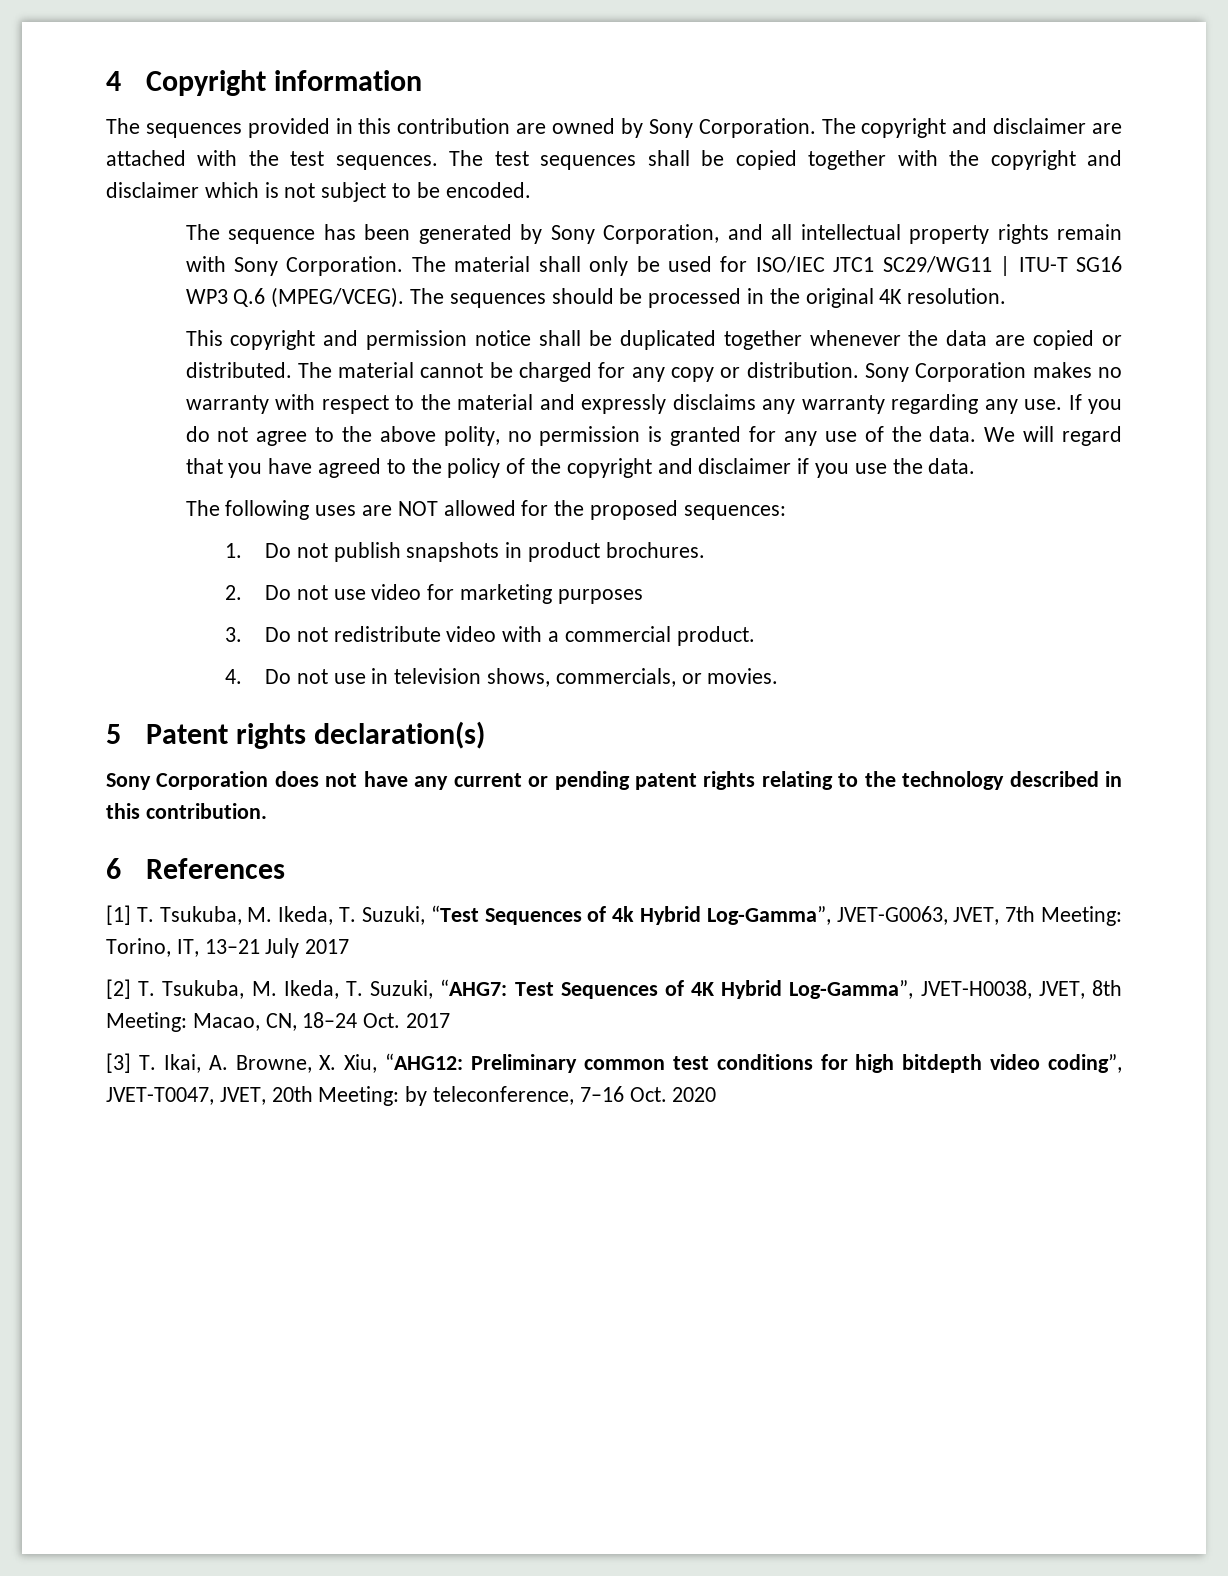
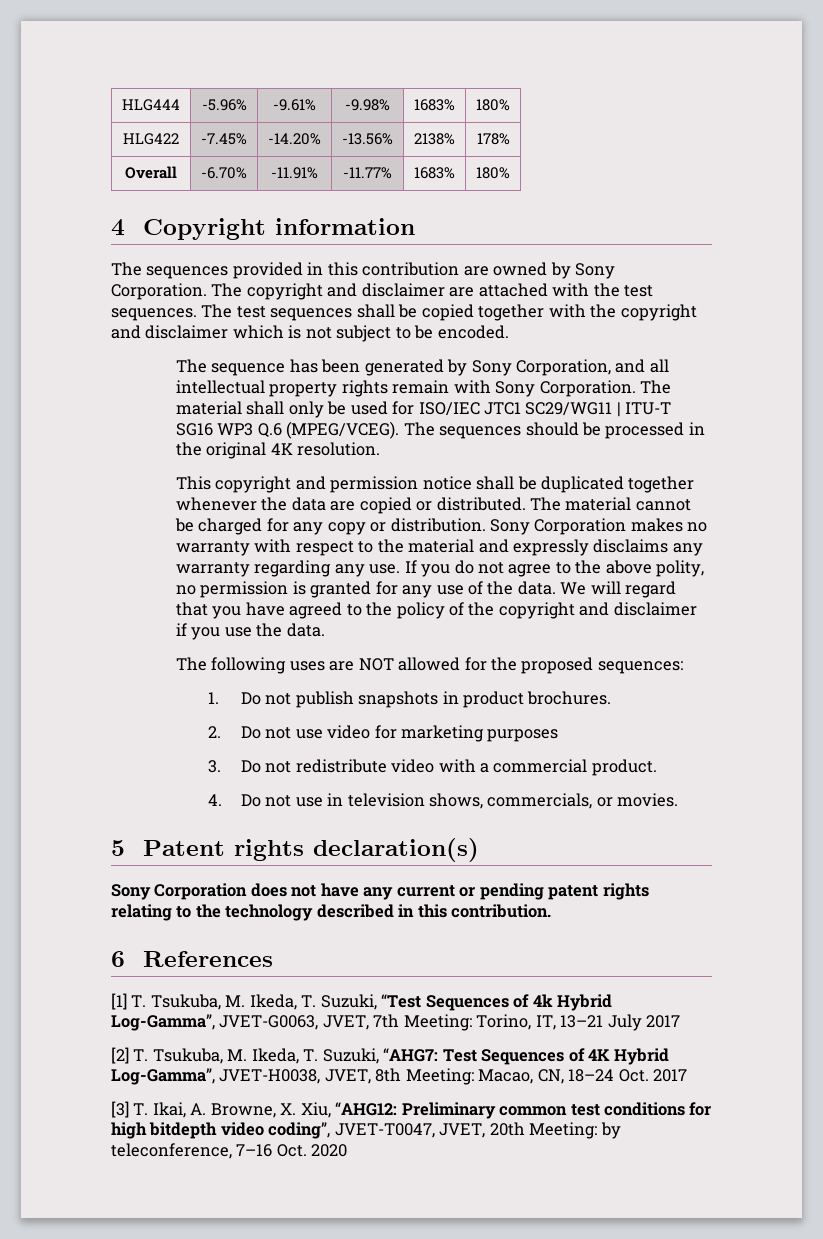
(106, 81) none -> [122,99,180,111] [201,99,247,111] [273,99,316,111] [345,99,390,111] [414,99,455,111] [476,99,510,111] [123,133,179,145] [201,133,247,145] [268,133,321,145] [342,133,393,145] [414,133,455,145] [476,133,510,145] [125,166,177,179] [201,167,247,179] [271,167,318,179] [343,167,392,179] [414,167,455,179] [476,167,510,179] HLG444 | -5.96% | -9.61% | -9.98% | 1683% | 180% // HLG422 | -7.45% | -14.20% | -13.56% | 2138% | 178% // Overall | -6.70% | -11.91% | -11.77% | 1683% | 180% //

